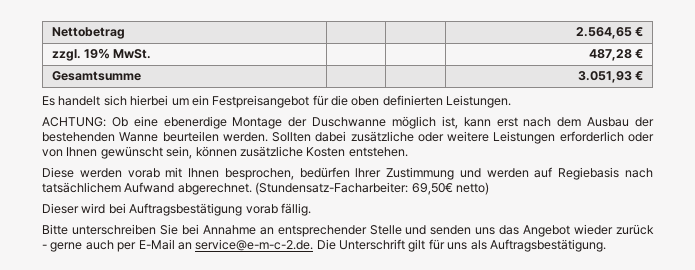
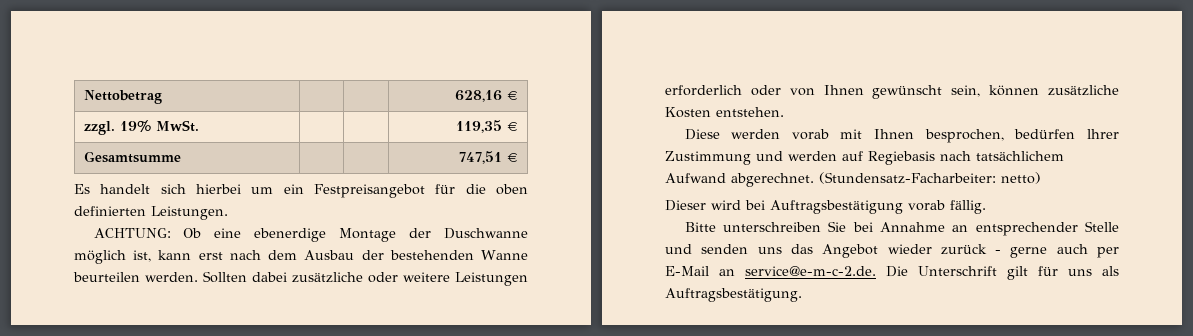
[576,27,633,39] 2.564,65 -> [455,90,503,102] 628,16
[589,49,633,61] 487,28 -> [456,120,503,133] 119,35
[578,71,633,83] 3.051,93 -> [459,151,503,164] 747,51
[411,183,453,195] 69,50€ -> (996, 178) none

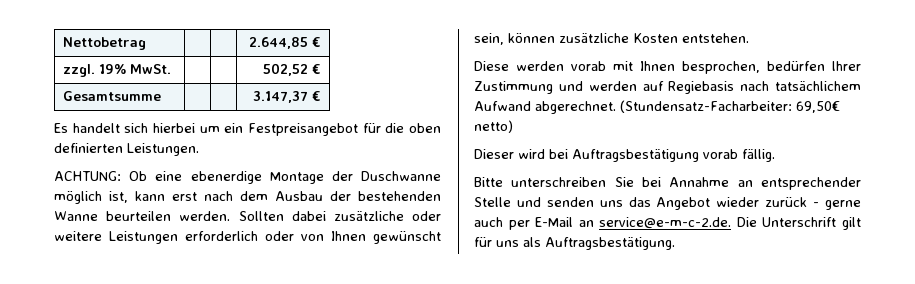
[455,90,503,102] 628,16 -> [248,37,308,49] 2.644,85
[456,120,503,133] 119,35 -> [262,63,308,76] 502,52
[459,151,503,164] 747,51 -> [252,91,308,103] 3.147,37
(996, 178) none -> [796,101,841,113] 69,50€

